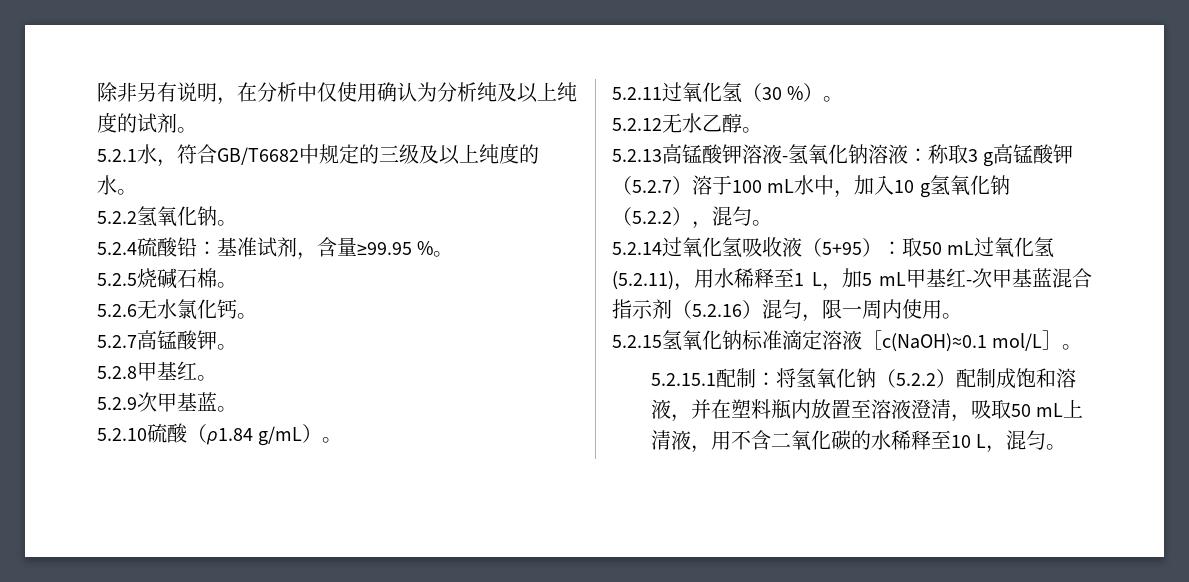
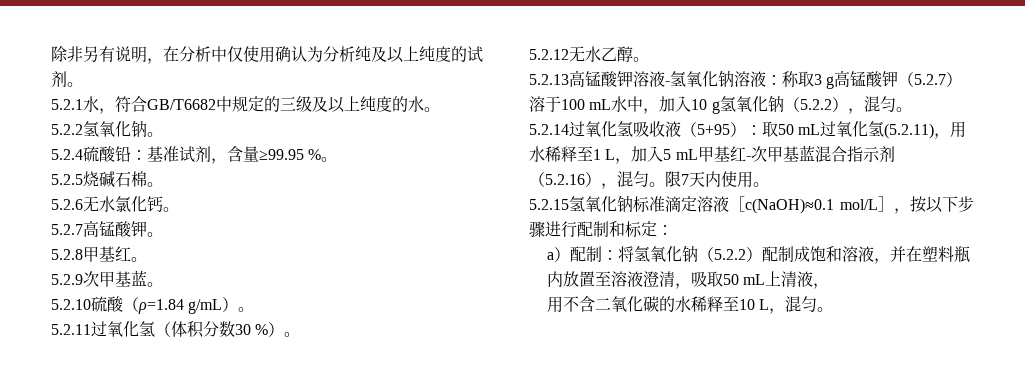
[206,428,253,445] ρ1.84 -> [138,299,184,314] ρ=1.84
(762, 92) none -> [171,321,235,338] 体积分数
(862, 278) none -> [647,146,664,162] 入
[762,299,882,322] 混匀，限一周 -> [601,171,705,189] ，混匀。限7天
[1062,344,1083,350] [650,373,716,386] 。 // 5.2.15.1 -> [894,196,974,214] [529,221,673,238] [547,247,571,262] ，按以下步骤进行配制和标定： // a）
(711, 449) none -> (830, 286) //

